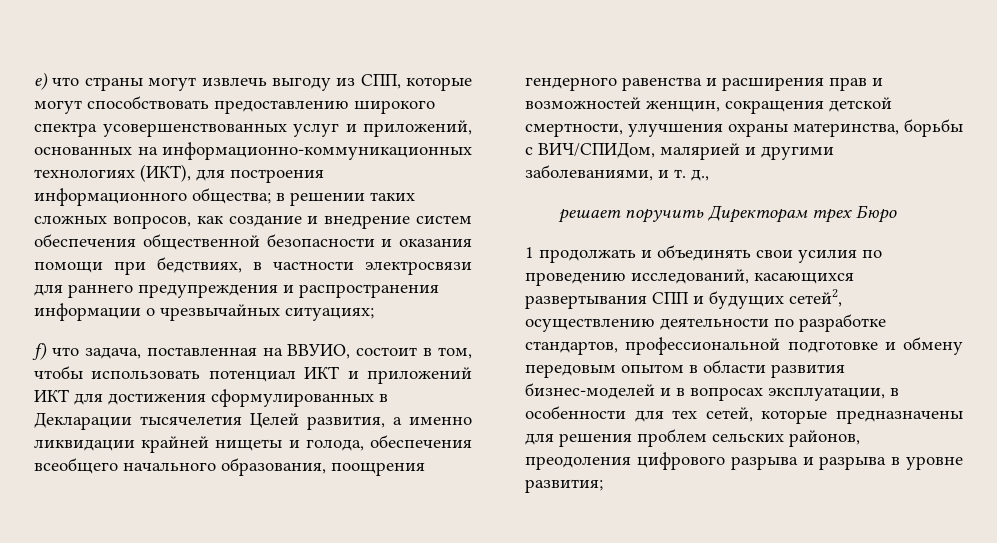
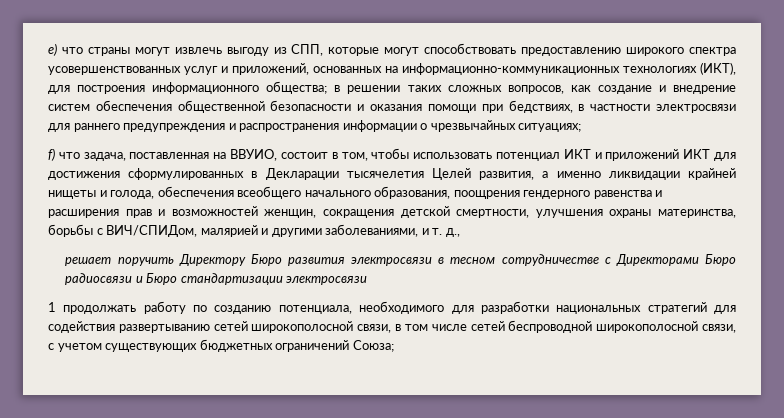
[707,205,897,223] [525,245,882,263] [525,269,854,286] [525,289,842,309] [525,314,886,332] [525,337,963,355] [525,360,845,378] [525,383,899,401] [525,406,963,424] [525,429,860,447] [525,452,963,470] [525,479,603,493] Директорам трех Бюро // 1 продолжать и объединять свои усилия по проведению исследований, касающихся развертывания СПП и будущих сетей2, осуществлению деятельности по разработке стандартов, профессиональной подготовке и обмену передовым опытом в области развития бизнес-моделей и в вопросах эксплуатации, в особенности для тех сетей, которые предназначены для решения проблем сельских районов, преодоления цифрового разрыва и разрыва в уровне развития; -> [178,254,736,266] [65,273,368,285] [48,301,737,314] [48,320,736,333] [48,339,394,352] Директору Бюро развития электросвязи в тесном сотрудничестве с Директорами Бюро радиосвязи и Бюро стандартизации электросвязи // 1 продолжать работу по созданию потенциала, необходимого для разработки национальных стратегий для содействия развертыванию сетей широкополосной связи, в том числе сетей беспроводной широкополосной связи, с учетом существующих бюджетных ограничений Союза;

